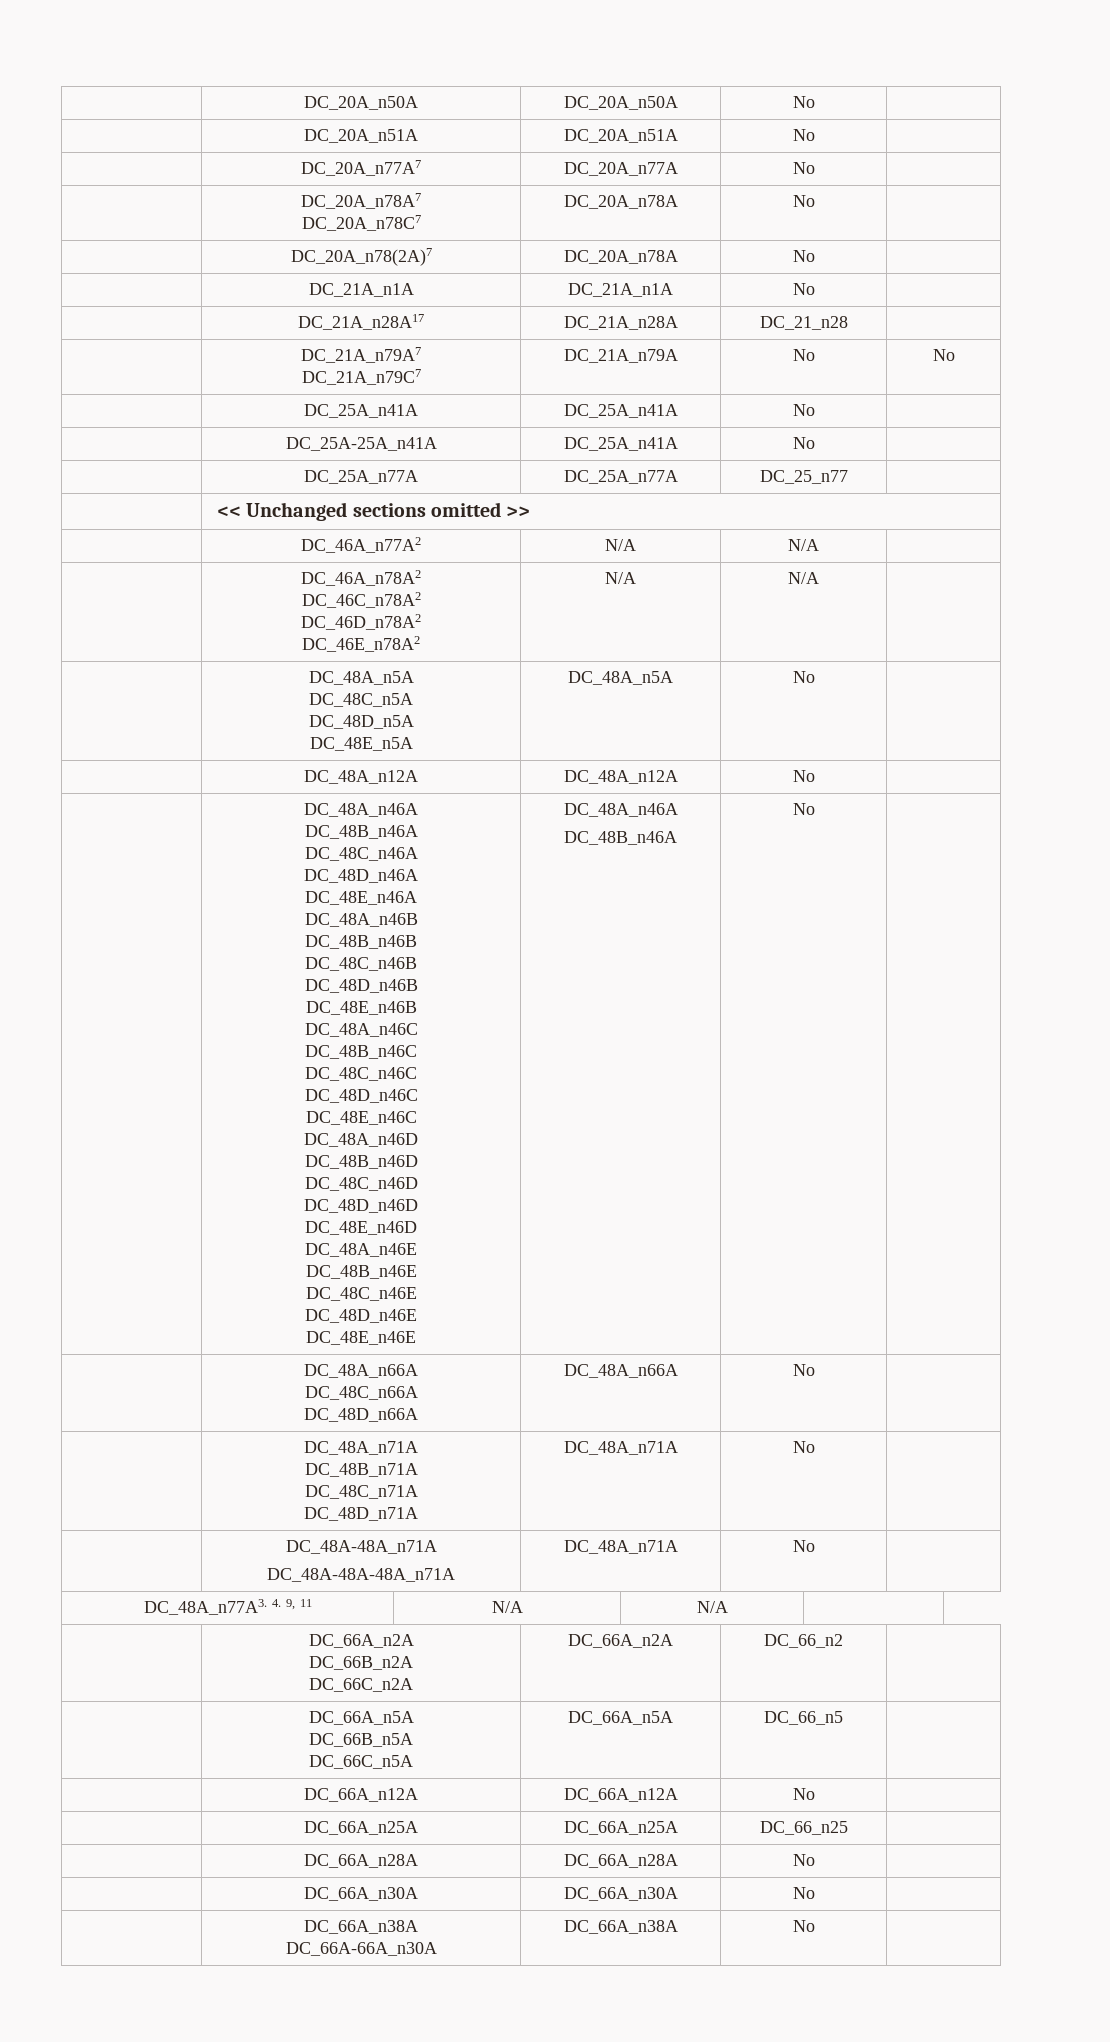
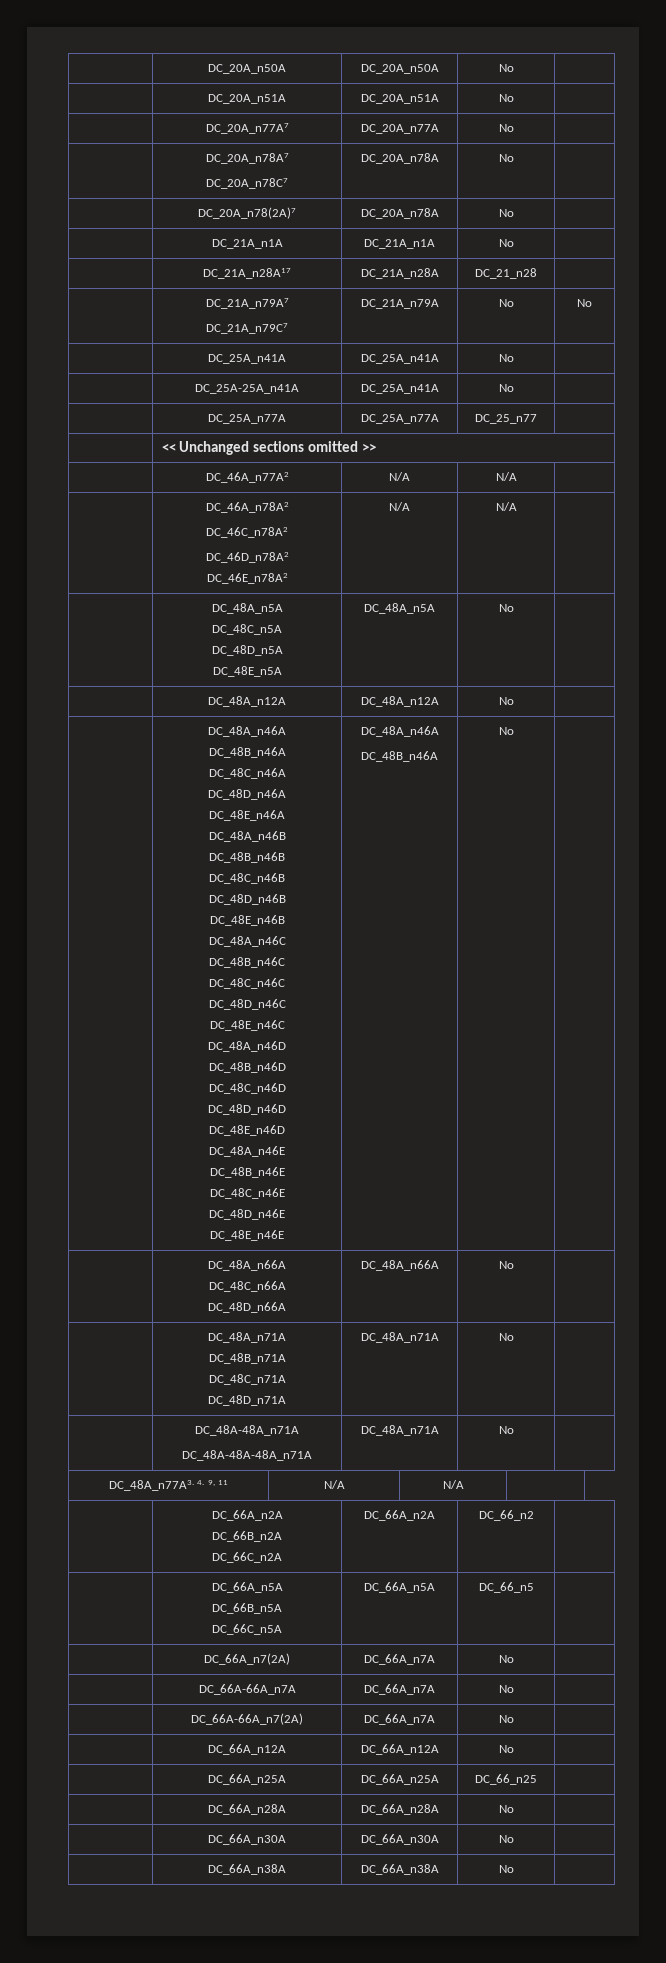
(844, 1718) none -> [204,1653,290,1665] [364,1654,435,1665] [498,1655,514,1663] [198,1684,296,1695] [364,1684,435,1695] [498,1685,514,1693] [191,1713,303,1725] [364,1714,435,1725] [498,1715,514,1723] // | DC_66A_n7(2A) | DC_66A_n7A | No | // | DC_66A-66A_n7A | DC_66A_n7A | No | // | DC_66A-66A_n7(2A) | DC_66A_n7A | No |
[285,1942,437,1956] // DC_66A-66A_n30A -> (286, 1869) none

